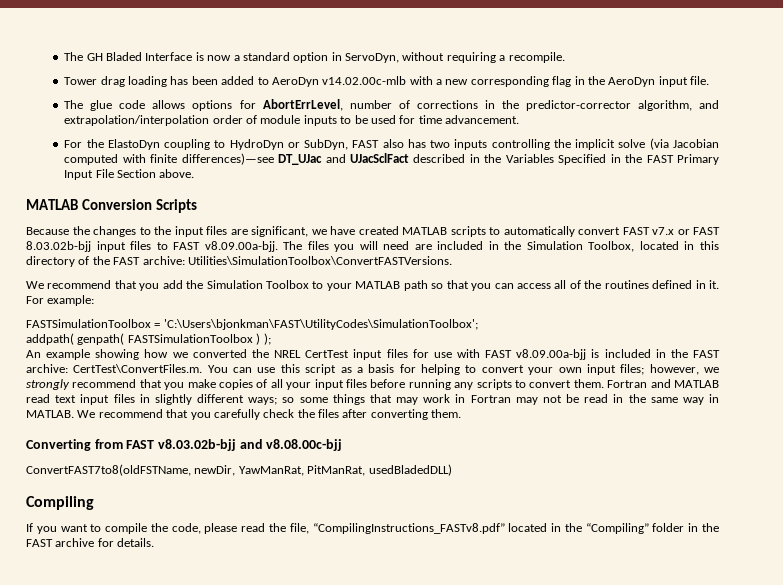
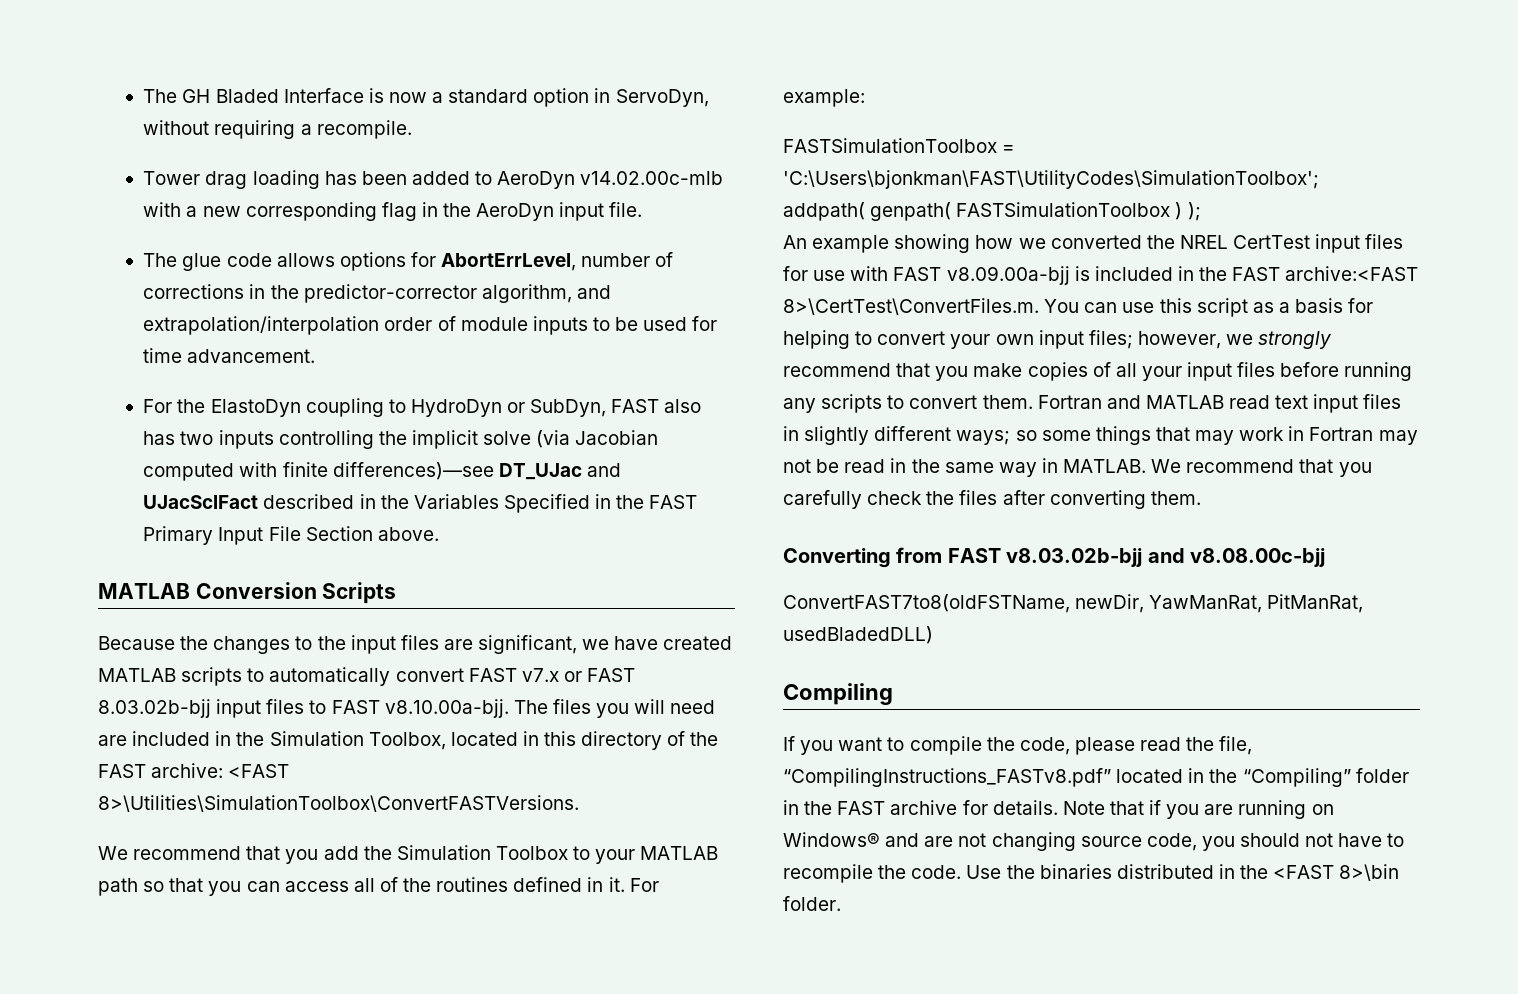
[204,241,278,252] v8.09.00a-bjj. -> [384,699,509,718] v8.10.00a-bjj.
[187,256,452,265] Utilities\SimulationToolbox\ConvertFASTVersions. -> [228,764,290,778] [98,795,579,812] <FAST 8>\Utilities\SimulationToolbox\ConvertFASTVersions.
[26,364,203,373] archive: CertTest\ConvertFiles.m. -> [1285,266,1419,281] [783,298,1039,315] archive:<FAST 8>\CertTest\ConvertFiles.m.
(155, 542) none -> [1062,800,1334,819] [783,832,1405,851] [783,864,1400,883] [783,896,841,911] Note that if you are running on Windows® and are not changing source code, you should not have to recompile the code. Use the binaries distributed in the <FAST 8>\bin folder.

